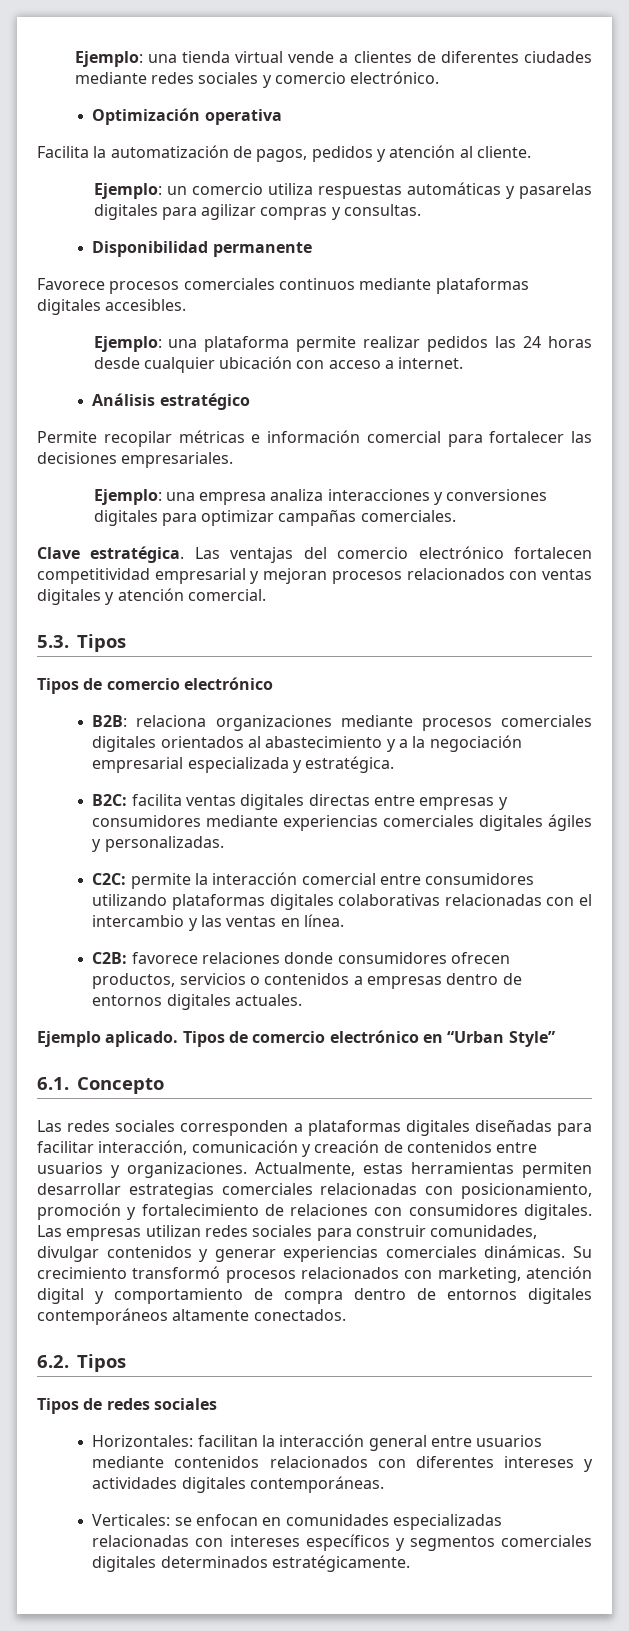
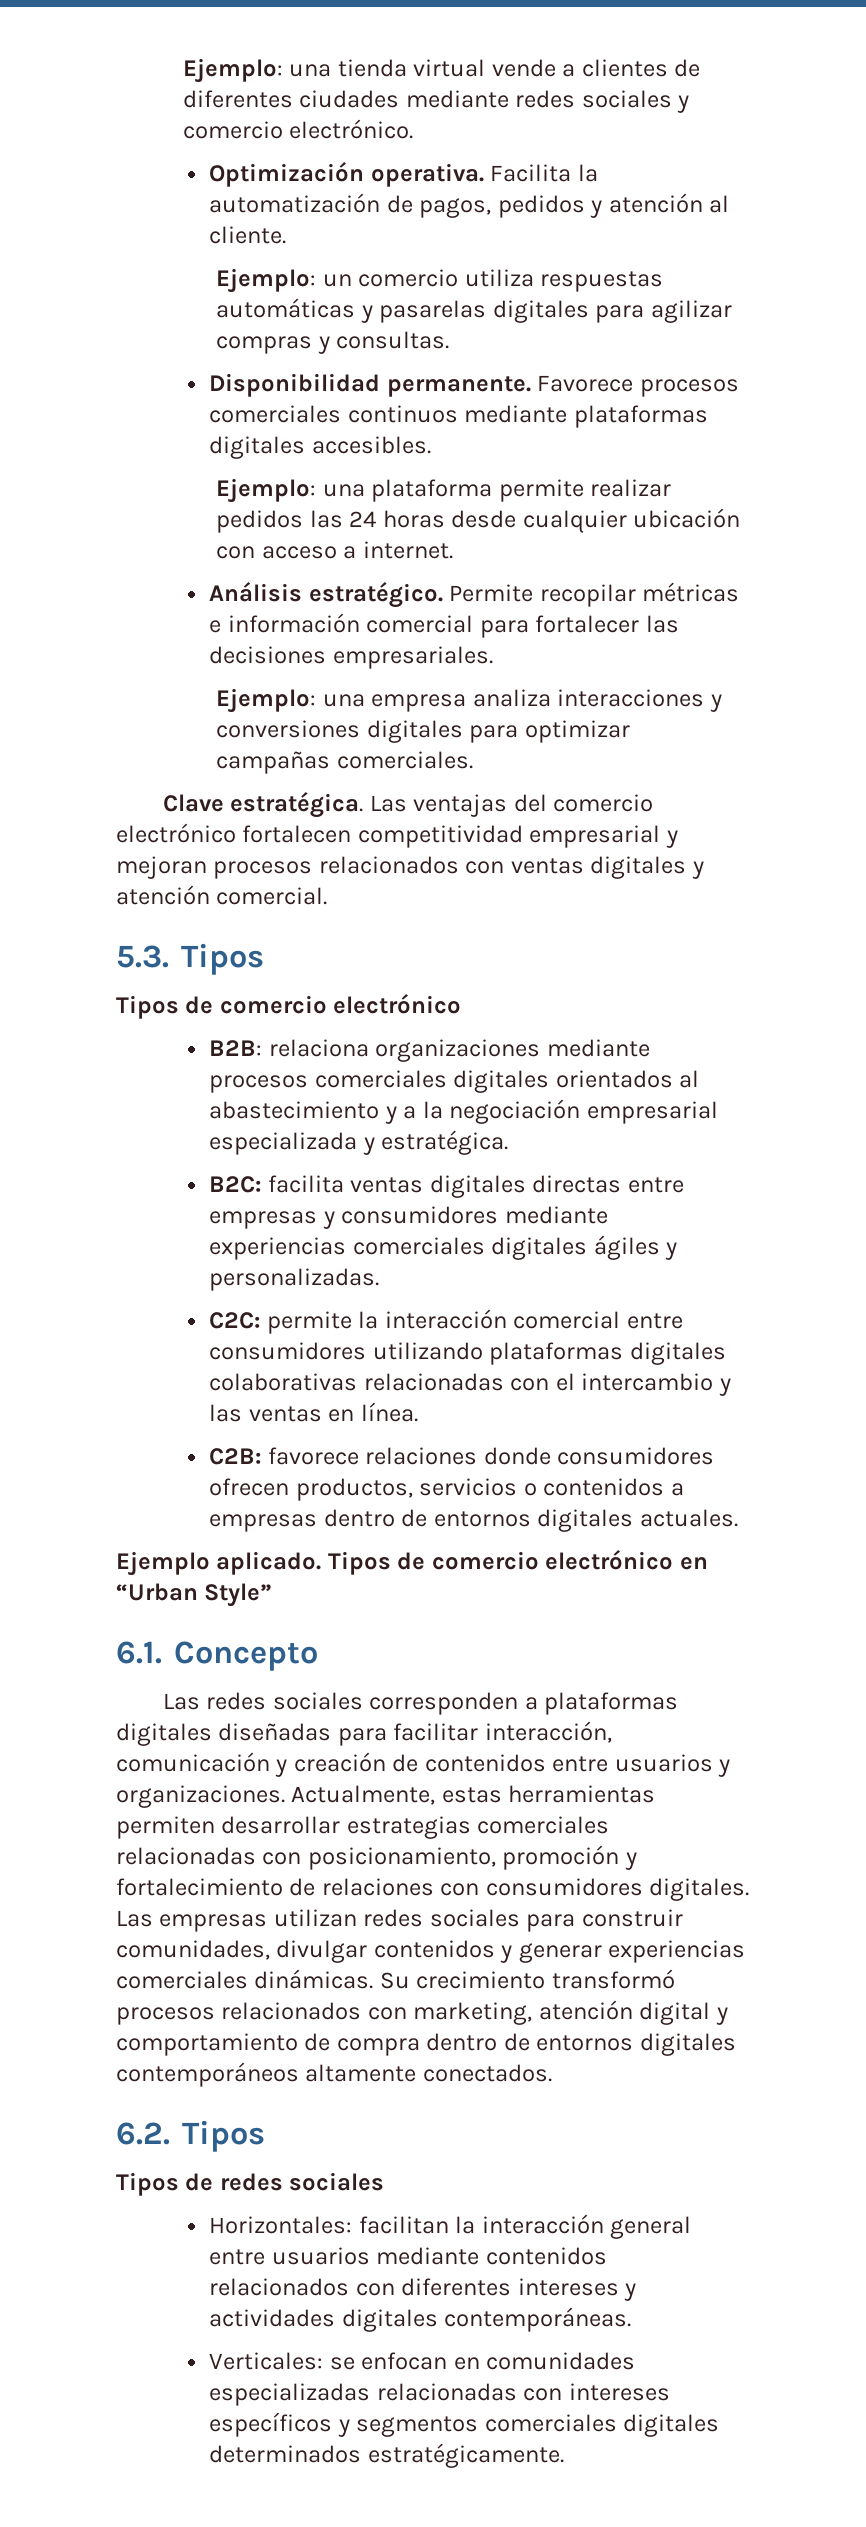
[204,109,282,125] operativa // -> [370,163,484,187] operativa.
[212,242,312,257] permanente // -> [386,376,531,397] permanente.
[159,393,250,410] estratégico // -> [308,582,443,608] estratégico.

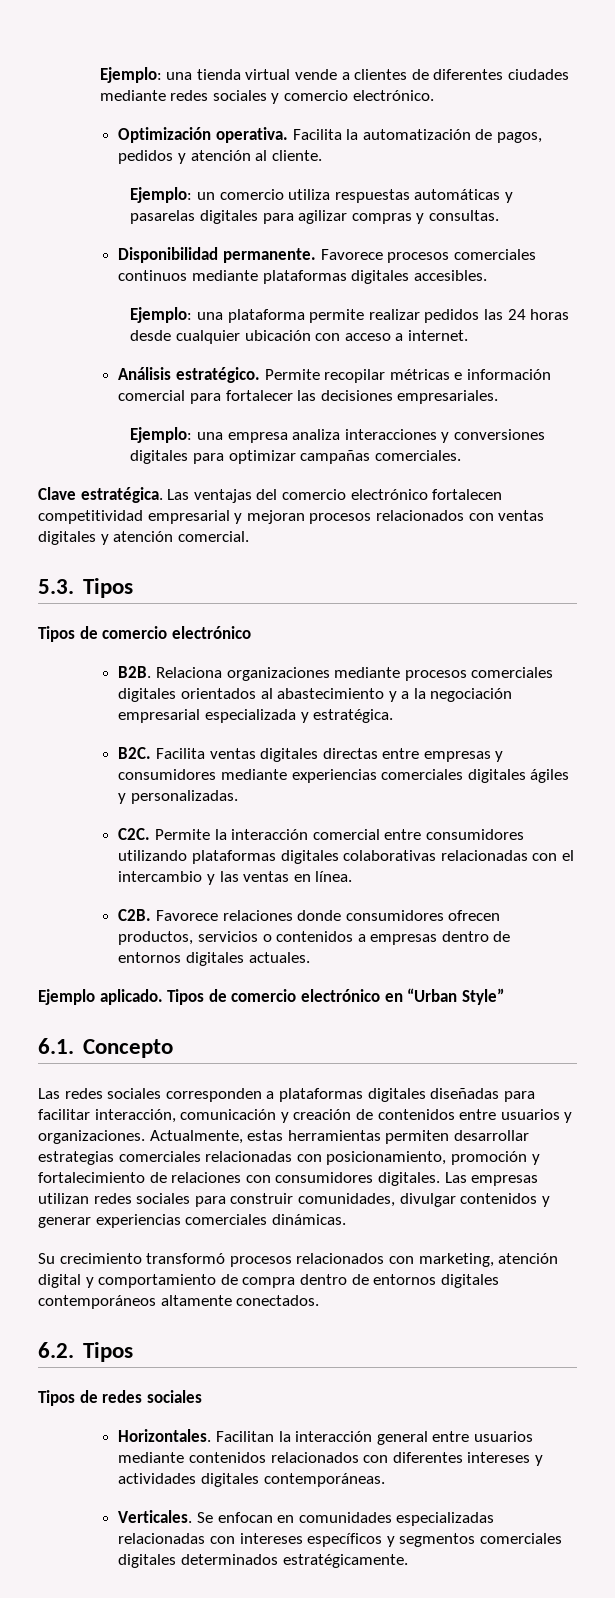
[209,1039,369,1057] B2B: relaciona -> [118,666,222,678] B2B. Relaciona
[209,1175,344,1193] B2C: facilita -> [118,747,205,759] B2C. Facilita
[209,1311,352,1334] C2C: permite -> [118,828,210,840] C2C. Permite
[209,1447,359,1465] C2B: favorece -> [118,909,218,921] C2B. Favorece
(374, 1979) none -> (346, 1219) //
[209,2216,449,2234] Horizontales: facilitan -> [118,1429,274,1442] Horizontales. Facilitan
[209,2352,355,2370] Verticales: se -> [118,1510,213,1523] Verticales. Se

